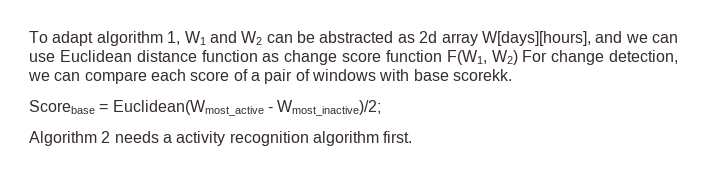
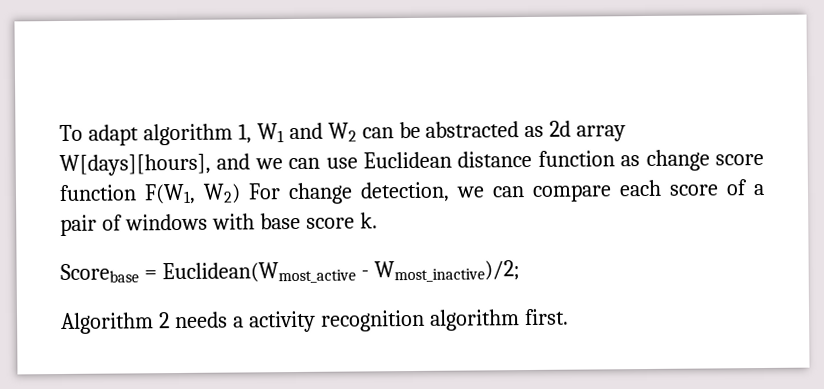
[452,69,512,81] scorekk. -> [305,212,378,229] score k.

